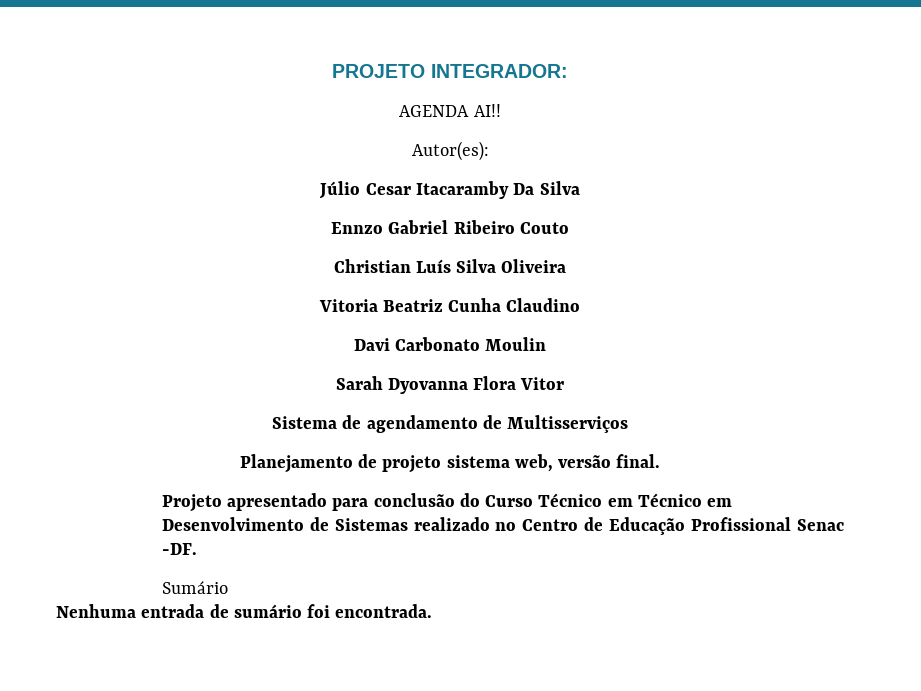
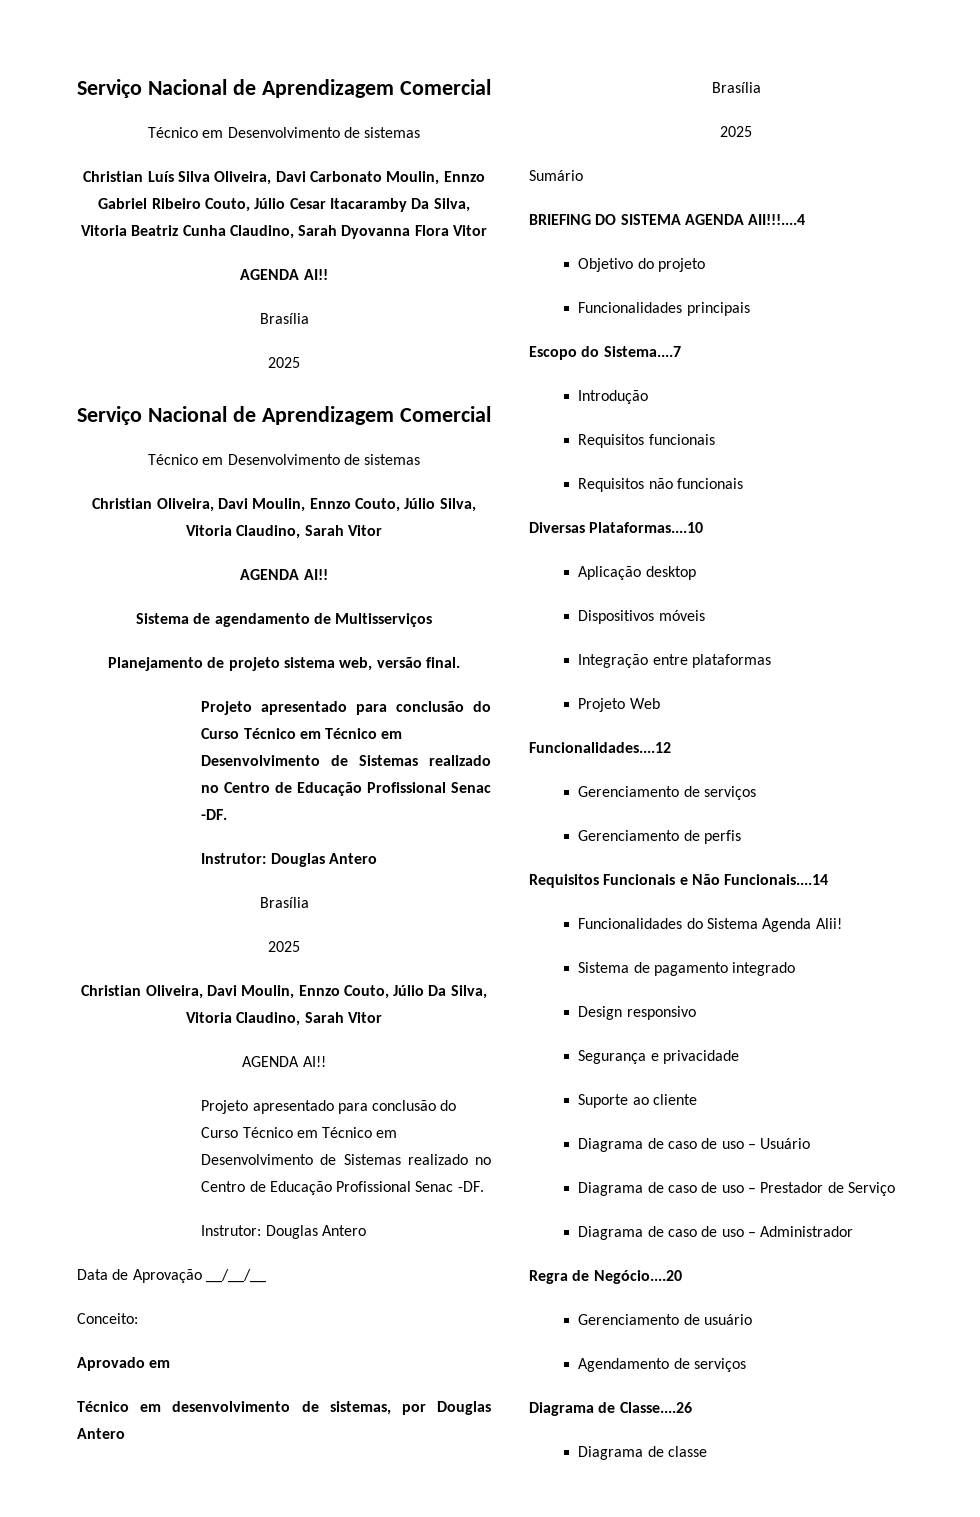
[332,64,568,78] [399,104,501,117] [411,141,489,161] [319,181,580,199] [331,220,569,234] [333,259,567,273] [318,298,581,312] [353,337,547,351] [335,376,565,394] PROJETO INTEGRADOR: // AGENDA AI!! // Autor(es): // Júlio Cesar Itacaramby Da Silva // Ennzo Gabriel Ribeiro Couto // Christian Luís Silva Oliveira // Vitoria Beatriz Cunha Claudino // Davi Carbonato Moulin // Sarah Dyovanna Flora Vitor -> [77,79,491,98] [147,127,421,138] [83,171,485,185] [98,198,470,212] [80,225,488,239] [240,269,328,280] [259,313,309,324] [268,357,300,368] [77,406,491,425] [147,454,421,465] [92,498,476,512] [186,525,382,539] [240,569,328,580] Serviço Nacional de Aprendizagem Comercial // Técnico em Desenvolvimento de sistemas // Christian Luís Silva Oliveira, Davi Carbonato Moulin, Ennzo Gabriel Ribeiro Couto, Júlio Cesar Itacaramby Da Silva, Vitoria Beatriz Cunha Claudino, Sarah Dyovanna Flora Vitor // AGENDA AI!! // Brasília // 2025 // Serviço Nacional de Aprendizagem Comercial // Técnico em Desenvolvimento de sistemas // Christian Oliveira, Davi Moulin, Ennzo Couto, Júlio Silva, Vitoria Claudino, Sarah Vitor // AGENDA AI!!
[161,581,228,594] [56,604,433,618] Sumário // Nenhuma entrada de sumário foi encontrada. -> [201,853,377,867] [259,897,309,908] [268,941,300,952] [81,985,487,999] [186,1012,382,1026] [242,1056,326,1067] [201,1100,457,1114] [201,1127,398,1138] [201,1154,491,1165] [201,1181,484,1195] [201,1225,366,1239] [77,1269,266,1283] [77,1313,138,1324] [77,1357,171,1371] [77,1401,492,1415] [77,1428,125,1439] [711,82,761,93] [720,126,752,137] [529,170,583,181] [529,214,806,225] [578,258,706,272] [578,302,750,316] [529,346,681,360] [578,390,649,404] [578,434,715,448] [578,478,744,492] [529,522,704,533] [578,566,696,580] [578,610,705,624] [578,654,772,668] [578,698,660,712] [529,742,671,753] [578,786,757,800] [578,830,742,844] [529,874,829,888] [578,918,842,932] [578,962,796,976] [578,1006,696,1020] [578,1050,740,1064] [578,1094,698,1108] [578,1138,811,1152] [578,1182,895,1196] [578,1226,854,1240] [529,1270,682,1284] [578,1314,753,1325] [578,1358,747,1372] [529,1402,692,1416] [578,1446,708,1460] Instrutor: Douglas Antero // Brasília // 2025 // Christian Oliveira, Davi Moulin, Ennzo Couto, Júlio Da Silva, Vitoria Claudino, Sarah Vitor // AGENDA AI!! // Projeto apresentado para conclusão do Curso Técnico em Técnico em Desenvolvimento de Sistemas realizado no Centro de Educação Profissional Senac -DF. // Instrutor: Douglas Antero // Data de Aprovação __/__/__ // Conceito: // Aprovado em // Técnico em desenvolvimento de sistemas, por Douglas Antero // Brasília // 2025 // Sumário // BRIEFING DO SISTEMA AGENDA AII!!!....4 // Objetivo do projeto // Funcionalidades principais // Escopo do Sistema....7 // Introdução // Requisitos funcionais // Requisitos não funcionais // Diversas Plataformas....10 // Aplicação desktop // Dispositivos móveis // Integração entre plataformas // Projeto Web // Funcionalidades....12 // Gerenciamento de serviços // Gerenciamento de perfis // Requisitos Funcionais e Não Funcionais....14 // Funcionalidades do Sistema Agenda Alii! // Sistema de pagamento integrado // Design responsivo // Segurança e privacidade // Suporte ao cliente // Diagrama de caso de uso – Usuário // Diagrama de caso de uso – Prestador de Serviço // Diagrama de caso de uso – Administrador // Regra de Negócio....20 // Gerenciamento de usuário // Agendamento de serviços // Diagrama de Classe....26 // Diagrama de classe

